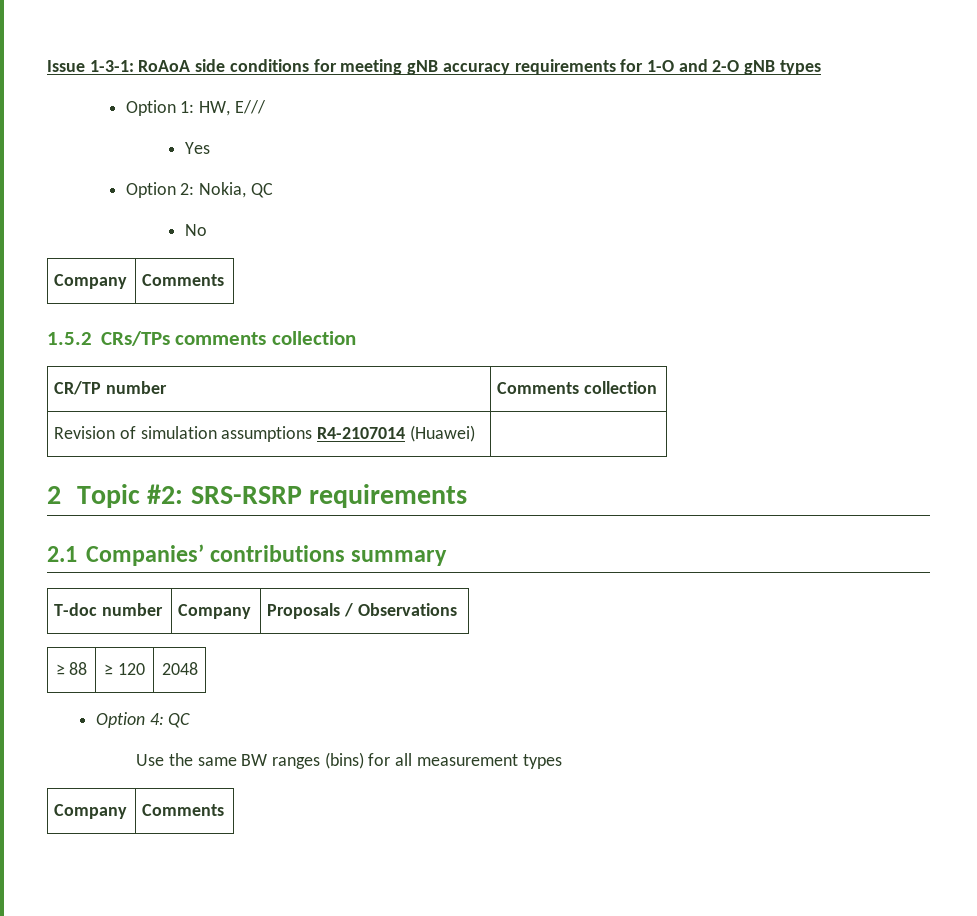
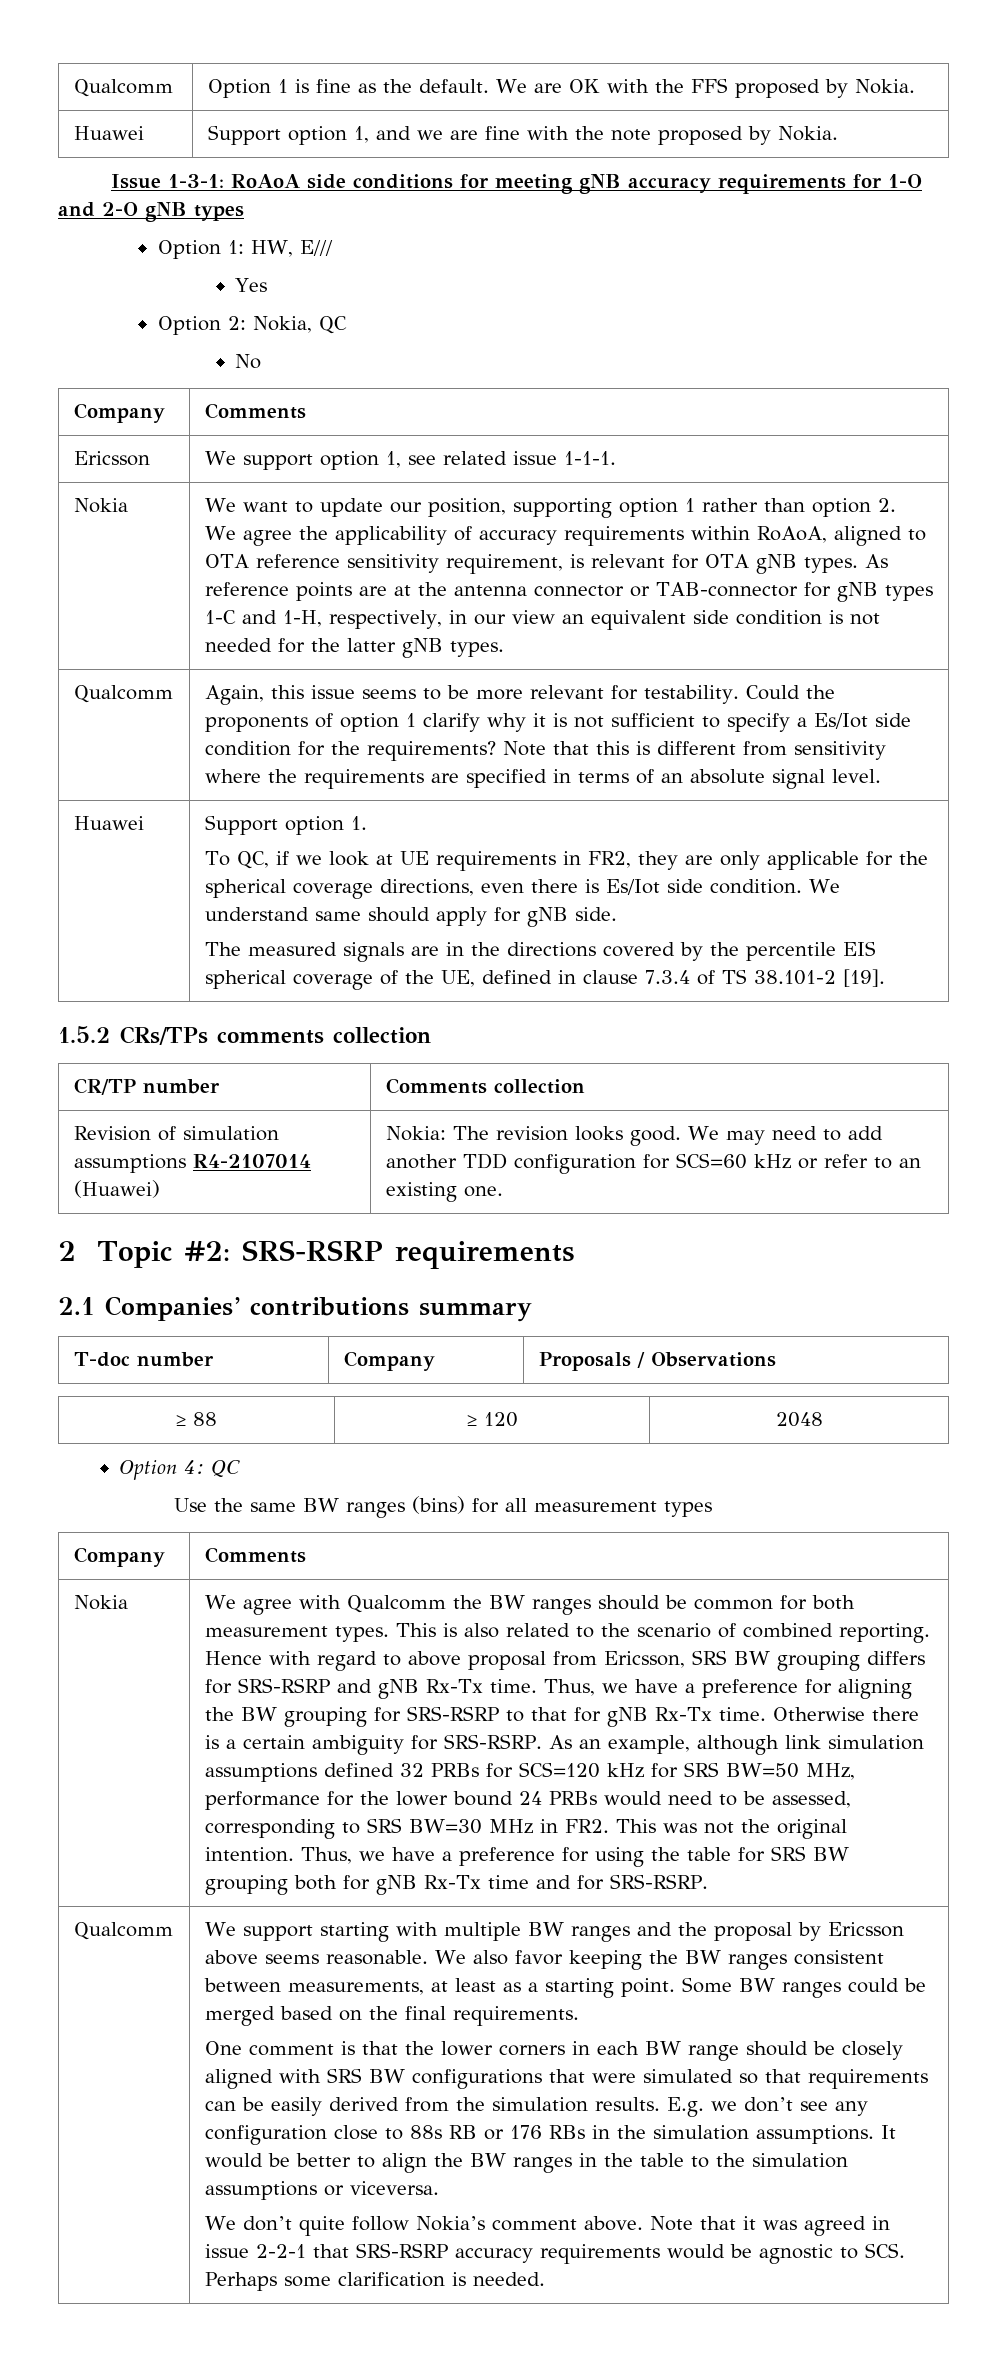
(47, 66) none -> [73,79,173,97] [207,78,915,98] [73,126,144,140] [207,125,838,145] Qualcomm | Option 1 is fine as the default. We are OK with the FFS proposed by Nokia. // Huawei | Support option 1, and we are fine with the note proposed by Nokia. //
(225, 280) none -> [73,451,150,466] [204,451,616,470] [73,498,128,513] [204,498,896,518] [204,526,926,546] [204,554,888,574] [204,582,933,602] [204,610,880,630] [204,638,504,658] [73,685,173,703] [204,685,835,705] [204,713,911,732] [204,741,886,761] [204,769,881,789] [73,816,144,830] [204,815,367,835] [204,851,928,871] [204,879,840,899] [204,907,617,927] [204,941,876,962] [204,969,885,990] // Ericsson | We support option 1, see related issue 1-1-1. // Nokia | We want to update our position, supporting option 1 rather than option 2. We agree the applicability of accuracy requirements within RoAoA, aligned to OTA reference sensitivity requirement, is relevant for OTA gNB types. As reference points are at the antenna connector or TAB-connector for gNB types 1-C and 1-H, respectively, in our view an equivalent side condition is not needed for the latter gNB types. // Qualcomm | Again, this issue seems to be more relevant for testability. Could the proponents of option 1 clarify why it is not sufficient to specify a Es/Iot side condition for the requirements? Note that this is different from sensitivity where the requirements are specified in terms of an absolute signal level. // Huawei | Support option 1. // To QC, if we look at UE requirements in FR2, they are only applicable for the spherical coverage directions, even there is Es/Iot side condition. We understand same should apply for gNB side. // The measured signals are in the directions covered by the percentile EIS spherical coverage of the UE, defined in clause 7.3.4 of TS 38.101-2 [19].
(475, 433) none -> [385,1126,883,1146] [385,1153,921,1174] [385,1182,503,1202] Nokia: The revision looks good. We may need to add another TDD configuration for SCS=60 kHz or refer to an existing one.
(225, 810) none -> [73,1595,128,1610] [204,1595,855,1615] [204,1623,930,1643] [204,1650,925,1671] [204,1678,912,1699] [204,1706,919,1727] [204,1734,924,1755] [204,1762,855,1782] [204,1791,851,1810] [204,1818,847,1839] [204,1846,849,1867] [204,1874,708,1895] [73,1922,173,1940] [204,1922,904,1942] [204,1950,884,1970] [203,1977,926,1998] [204,2006,579,2026] [204,2041,903,2061] [204,2068,928,2089] [204,2097,868,2117] [204,2125,896,2145] [204,2153,848,2173] [204,2181,439,2200] [204,2216,890,2236] [204,2243,905,2264] [204,2272,545,2291] // Nokia | We agree with Qualcomm the BW ranges should be common for both measurement types. This is also related to the scenario of combined reporting. Hence with regard to above proposal from Ericsson, SRS BW grouping differs for SRS-RSRP and gNB Rx-Tx time. Thus, we have a preference for aligning the BW grouping for SRS-RSRP to that for gNB Rx-Tx time. Otherwise there is a certain ambiguity for SRS-RSRP. As an example, although link simulation assumptions defined 32 PRBs for SCS=120 kHz for SRS BW=50 MHz, performance for the lower bound 24 PRBs would need to be assessed, corresponding to SRS BW=30 MHz in FR2. This was not the original intention. Thus, we have a preference for using the table for SRS BW grouping both for gNB Rx-Tx time and for SRS-RSRP. // Qualcomm | We support starting with multiple BW ranges and the proposal by Ericsson above seems reasonable. We also favor keeping the BW ranges consistent between measurements, at least as a starting point. Some BW ranges could be merged based on the final requirements. // One comment is that the lower corners in each BW range should be closely aligned with SRS BW configurations that were simulated so that requirements can be easily derived from the simulation results. E.g. we don’t see any configuration close to 88s RB or 176 RBs in the simulation assumptions. It would be better to align the BW ranges in the table to the simulation assumptions or viceversa. // We don’t quite follow Nokia’s comment above. Note that it was agreed in issue 2-2-1 that SRS-RSRP accuracy requirements would be agnostic to SCS. Perhaps some clarification is needed.

